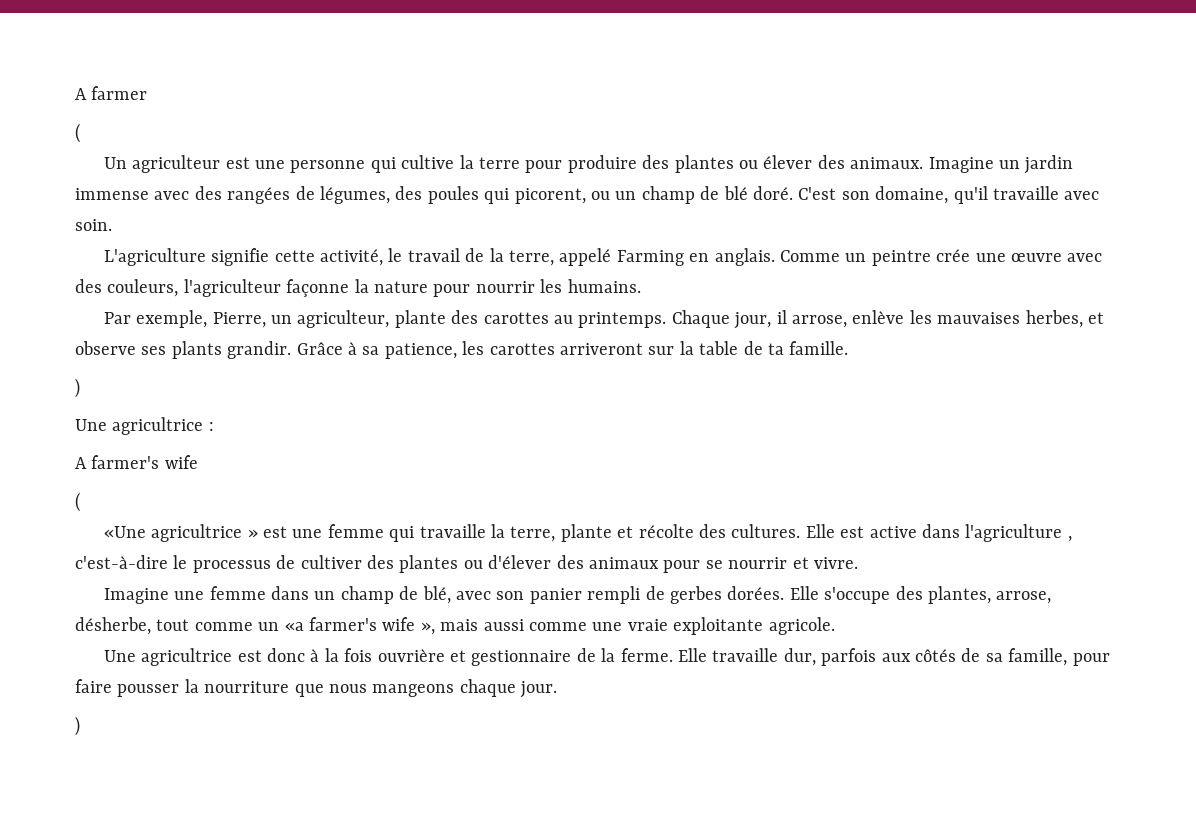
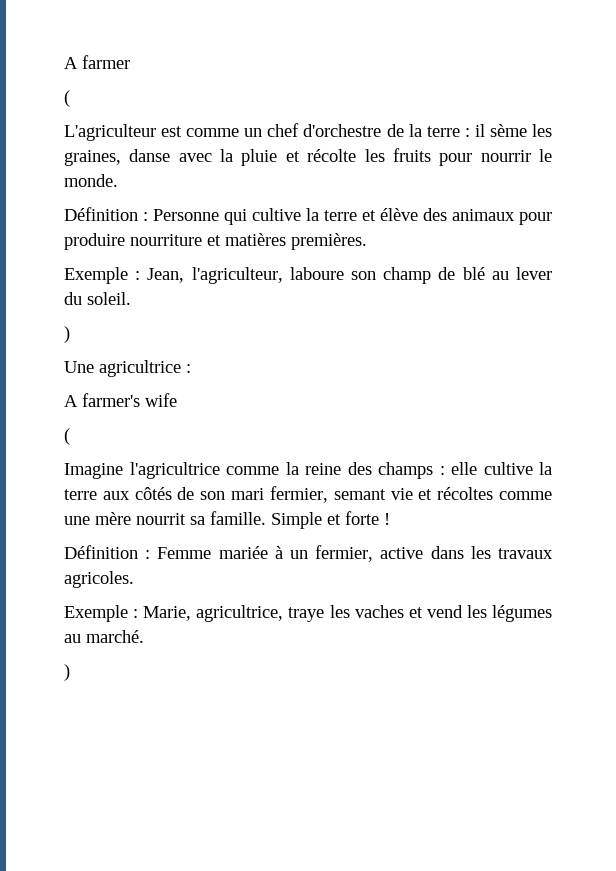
[103,155,1074,174] [75,186,1100,204] [75,219,112,231] [103,248,1103,266] [75,279,641,297] [103,310,1105,329] [75,341,849,359] Un agriculteur est une personne qui cultive la terre pour produire des plantes ou élever des animaux. Imagine un jardin immense avec des rangées de légumes, des poules qui picorent, ou un champ de blé doré. C'est son domaine, qu'il travaille avec soin. // L'agriculture signifie cette activité, le travail de la terre, appelé Farming en anglais. Comme un peintre crée une œuvre avec des couleurs, l'agriculteur façonne la nature pour nourrir les humains. // Par exemple, Pierre, un agriculteur, plante des carottes au printemps. Chaque jour, il arrose, enlève les mauvaises herbes, et observe ses plants grandir. Grâce à sa patience, les carottes arriveront sur la table de ta famille. -> [64,123,552,141] [64,148,553,166] [64,174,118,187] [64,207,552,225] [64,233,367,250] [64,267,552,284] [64,292,131,305] L'agriculteur est comme un chef d'orchestre de la terre : il sème les graines, danse avec la pluie et récolte les fruits pour nourrir le monde. // Définition : Personne qui cultive la terre et élève des animaux pour produire nourriture et matières premières. // Exemple : Jean, l'agriculteur, laboure son champ de blé au lever du soleil.
[103,524,1072,542] [75,555,858,573] [103,586,1052,604] [75,617,835,635] [103,648,1110,666] [75,679,558,698] «Une agricultrice » est une femme qui travaille la terre, plante et récolte des cultures. Elle est active dans l'agriculture , c'est-à-dire le processus de cultiver des plantes ou d'élever des animaux pour se nourrir et vivre. // Imagine une femme dans un champ de blé, avec son panier rempli de gerbes dorées. Elle s'occupe des plantes, arrose, désherbe, tout comme un «a farmer's wife », mais aussi comme une vraie exploitante agricole. // Une agricultrice est donc à la fois ouvrière et gestionnaire de la ferme. Elle travaille dur, parfois aux côtés de sa famille, pour faire pousser la nourriture que nous mangeons chaque jour. -> [64,462,552,479] [64,486,552,503] [64,511,390,529] [64,545,553,562] [64,571,134,588] [64,605,553,622] [64,630,144,643] Imagine l'agricultrice comme la reine des champs : elle cultive la terre aux côtés de son mari fermier, semant vie et récoltes comme une mère nourrit sa famille. Simple et forte ! // Définition : Femme mariée à un fermier, active dans les travaux agricoles. // Exemple : Marie, agricultrice, traye les vaches et vend les légumes au marché.

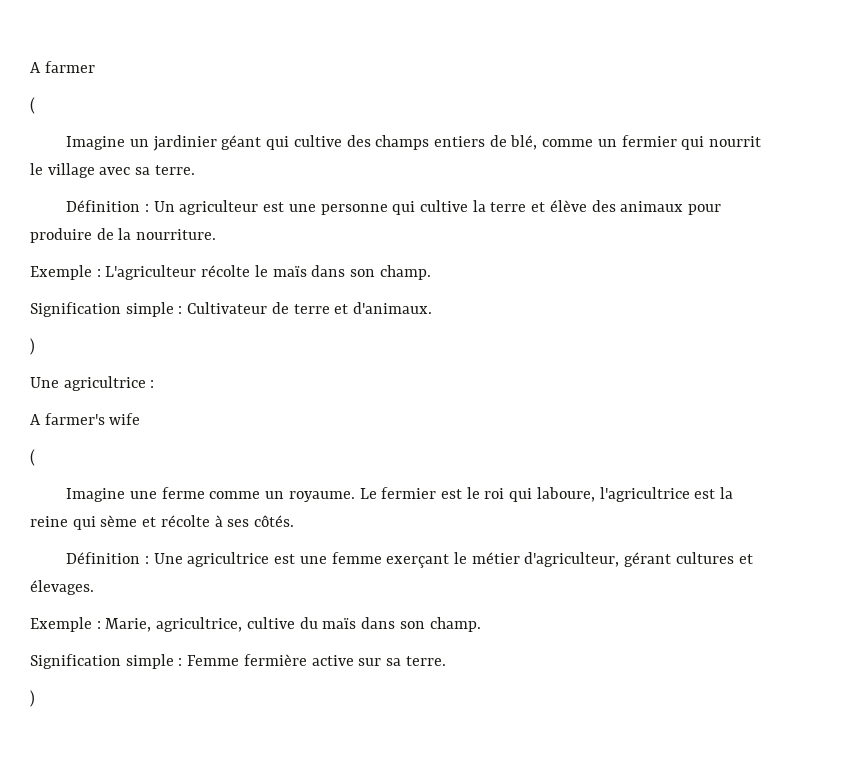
[64,123,552,141] [64,148,553,166] [64,174,118,187] [64,207,219,221] L'agriculteur est comme un chef d'orchestre de la terre : il sème les graines, danse avec la pluie et récolte les fruits pour nourrir le monde. // Définition : Personne -> [66,135,762,151] [30,163,195,178] [66,200,388,215] Imagine un jardinier géant qui cultive des champs entiers de blé, comme un fermier qui nourrit le village avec sa terre. // Définition : Un agriculteur est une personne
[130,233,367,250] [64,267,552,284] [64,292,131,305] nourriture et matières premières. // Exemple : Jean, l'agriculteur, laboure son champ de blé au lever du soleil. -> [96,228,217,240] [30,265,431,280] [30,302,433,317] de la nourriture. // Exemple : L'agriculteur récolte le maïs dans son champ. // Signification simple : Cultivateur de terre et d'animaux.
[129,462,552,479] [64,486,552,503] [64,511,390,529] [64,545,553,562] [64,571,134,588] [64,605,553,622] [64,630,144,643] l'agricultrice comme la reine des champs : elle cultive la terre aux côtés de son mari fermier, semant vie et récoltes comme une mère nourrit sa famille. Simple et forte ! // Définition : Femme mariée à un fermier, active dans les travaux agricoles. // Exemple : Marie, agricultrice, traye les vaches et vend les légumes au marché. -> [129,487,734,502] [30,515,295,530] [66,552,753,568] [30,580,94,595] [30,617,481,632] [30,654,446,669] une ferme comme un royaume. Le fermier est le roi qui laboure, l'agricultrice est la reine qui sème et récolte à ses côtés. // Définition : Une agricultrice est une femme exerçant le métier d'agriculteur, gérant cultures et élevages. // Exemple : Marie, agricultrice, cultive du maïs dans son champ. // Signification simple : Femme fermière active sur sa terre.

